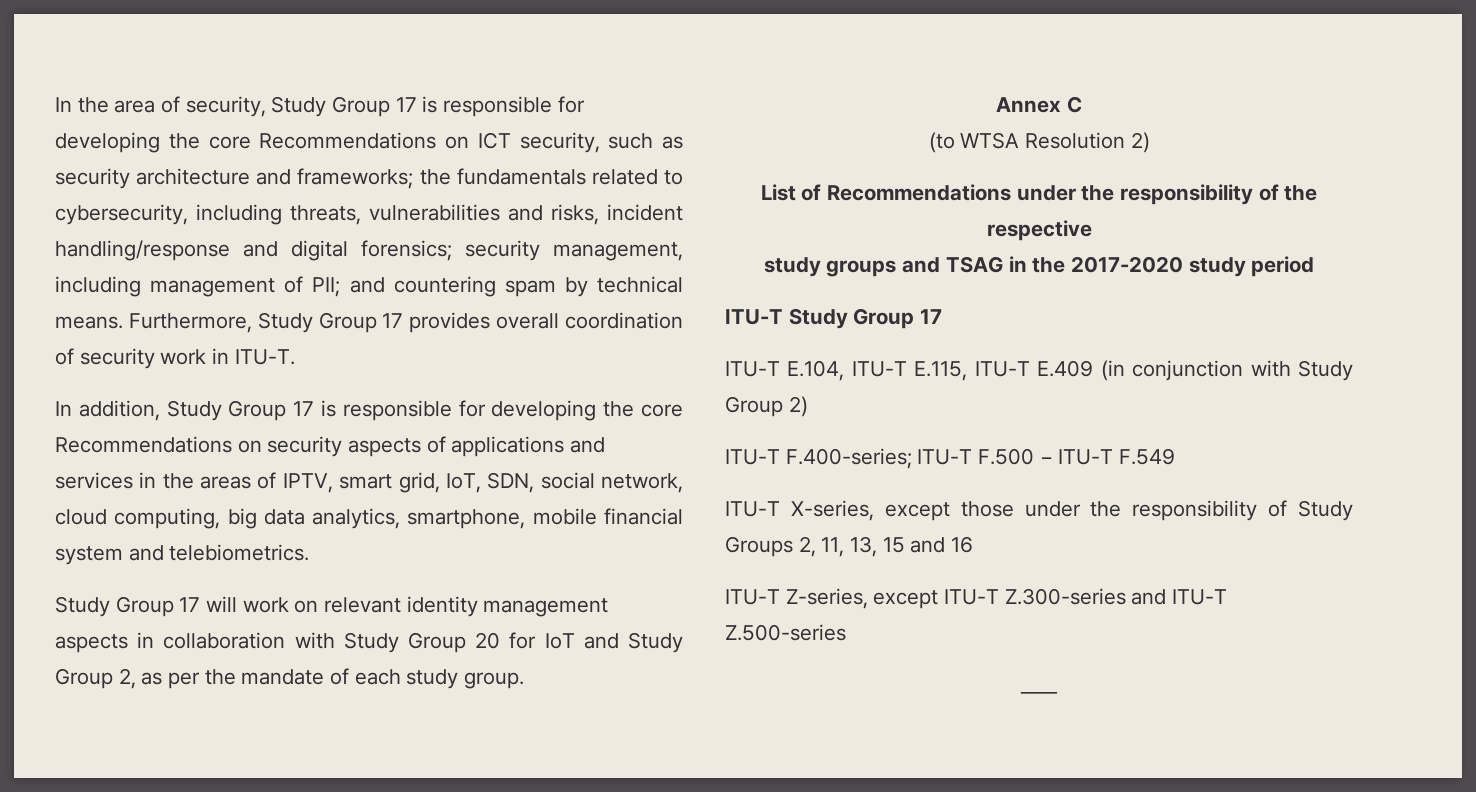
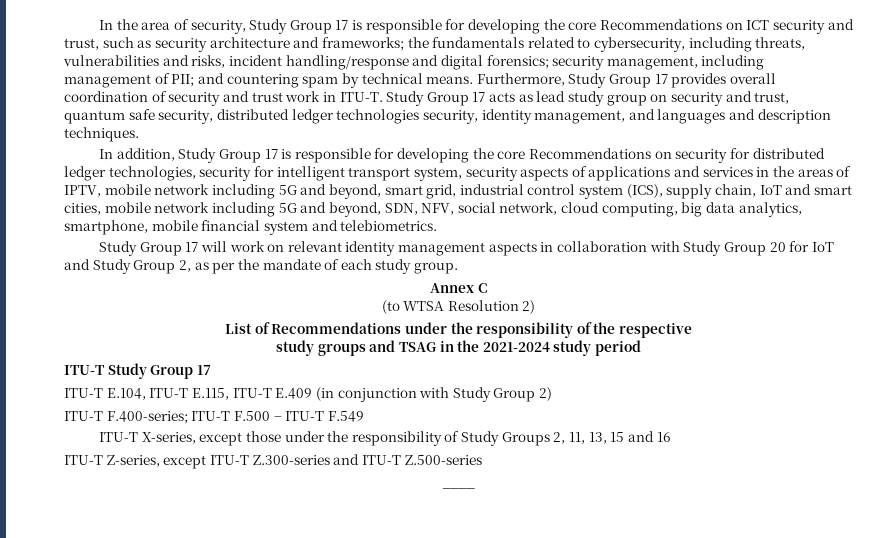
[519,132,600,153] security, -> [772,19,854,34] [64,38,99,50] security and trust,
(155, 358) none -> [222,91,283,102] and trust
(295, 357) none -> [386,91,790,106] [64,109,831,124] [64,127,139,142] Study Group 17 acts as lead study group on security and trust, quantum safe security, distributed ledger technologies security, identity management, and languages and description techniques.
(343, 446) none -> [729,148,825,159] [64,166,518,181] for distributed ledger technologies, security for intelligent transport system, security
[339,472,535,493] smart grid, IoT, SDN, -> [104,184,852,199] [64,202,455,217] mobile network including 5G and beyond, smart grid, industrial control system (ICS), supply chain, IoT and smart cities, mobile network including 5G and beyond, SDN, NFV,
[1070,256,1183,273] 2017-2020 -> [482,342,550,352] 2021-2024

